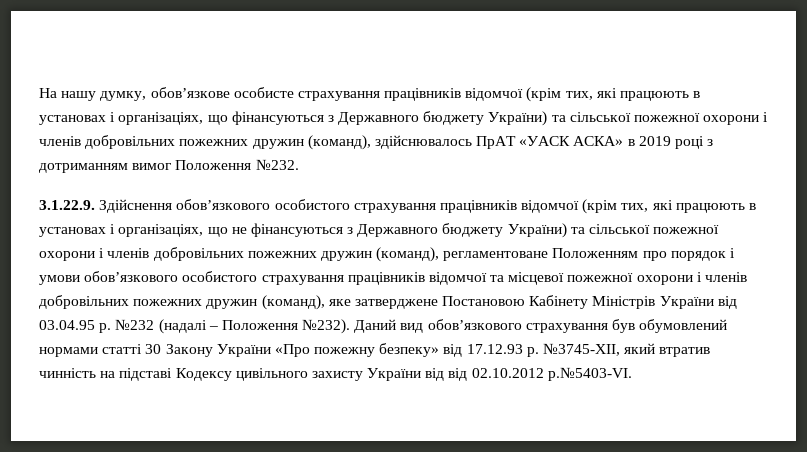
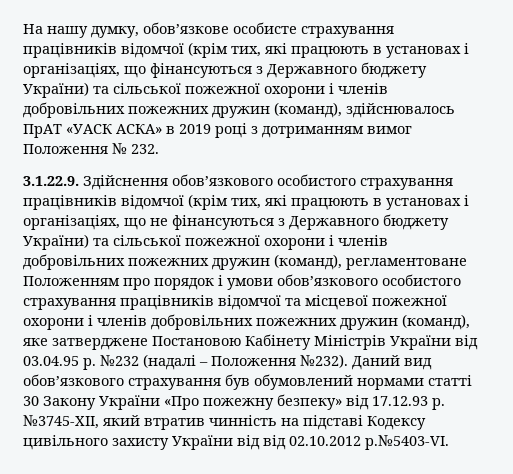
[255,159,299,170] №232. -> [112,143,159,154] № 232.

